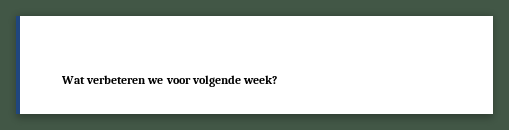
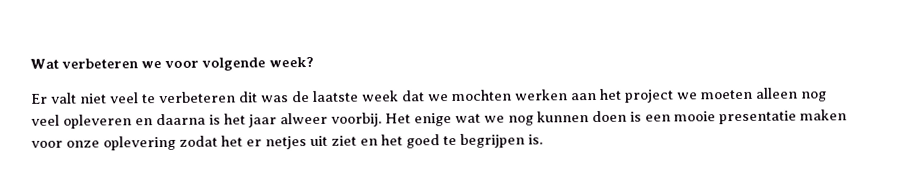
(278, 79) none -> [31,87,827,104] [31,109,847,129] [31,133,543,151] // Er valt niet veel te verbeteren dit was de laatste week dat we mochten werken aan het project we moeten alleen nog veel opleveren en daarna is het jaar alweer voorbij. Het enige wat we nog kunnen doen is een mooie presentatie maken voor onze oplevering zodat het er netjes uit ziet en het goed te begrijpen is.

